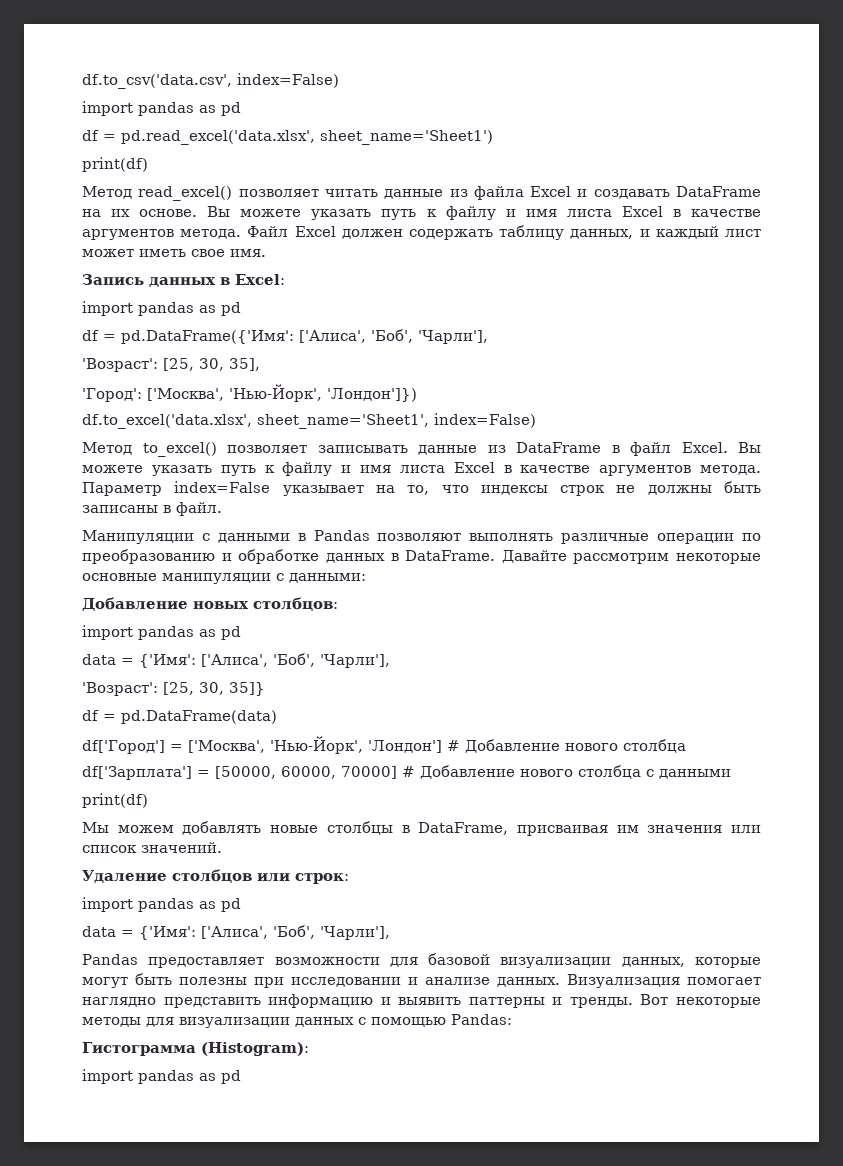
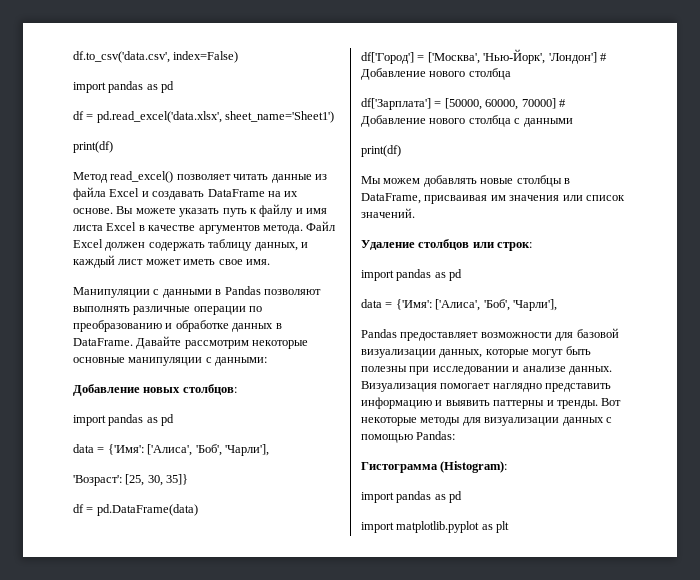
[82,274,285,288] [82,301,241,316] [82,329,488,344] [82,358,260,372] [82,384,417,402] [82,413,536,429] [82,442,761,457] [82,462,761,476] [82,481,761,496] [82,502,222,516] // Запись данных в Excel: // import pandas as pd // df = pd.DataFrame({'Имя': ['Алиса', 'Боб', 'Чарли'], // 'Возраст': [25, 30, 35], // 'Город': ['Москва', 'Нью-Йорк', 'Лондон']}) // df.to_excel('data.xlsx', sheet_name='Sheet1', index=False) // Метод to_excel() позволяет записывать данные из DataFrame в файл Excel. Вы можете указать путь к файлу и имя листа Excel в качестве аргументов метода. Параметр index=False указывает на то, что индексы строк не должны быть записаны в файл. -> (270, 262) none
(241, 1077) none -> [361,521,510,533] // import matplotlib.pyplot as plt

